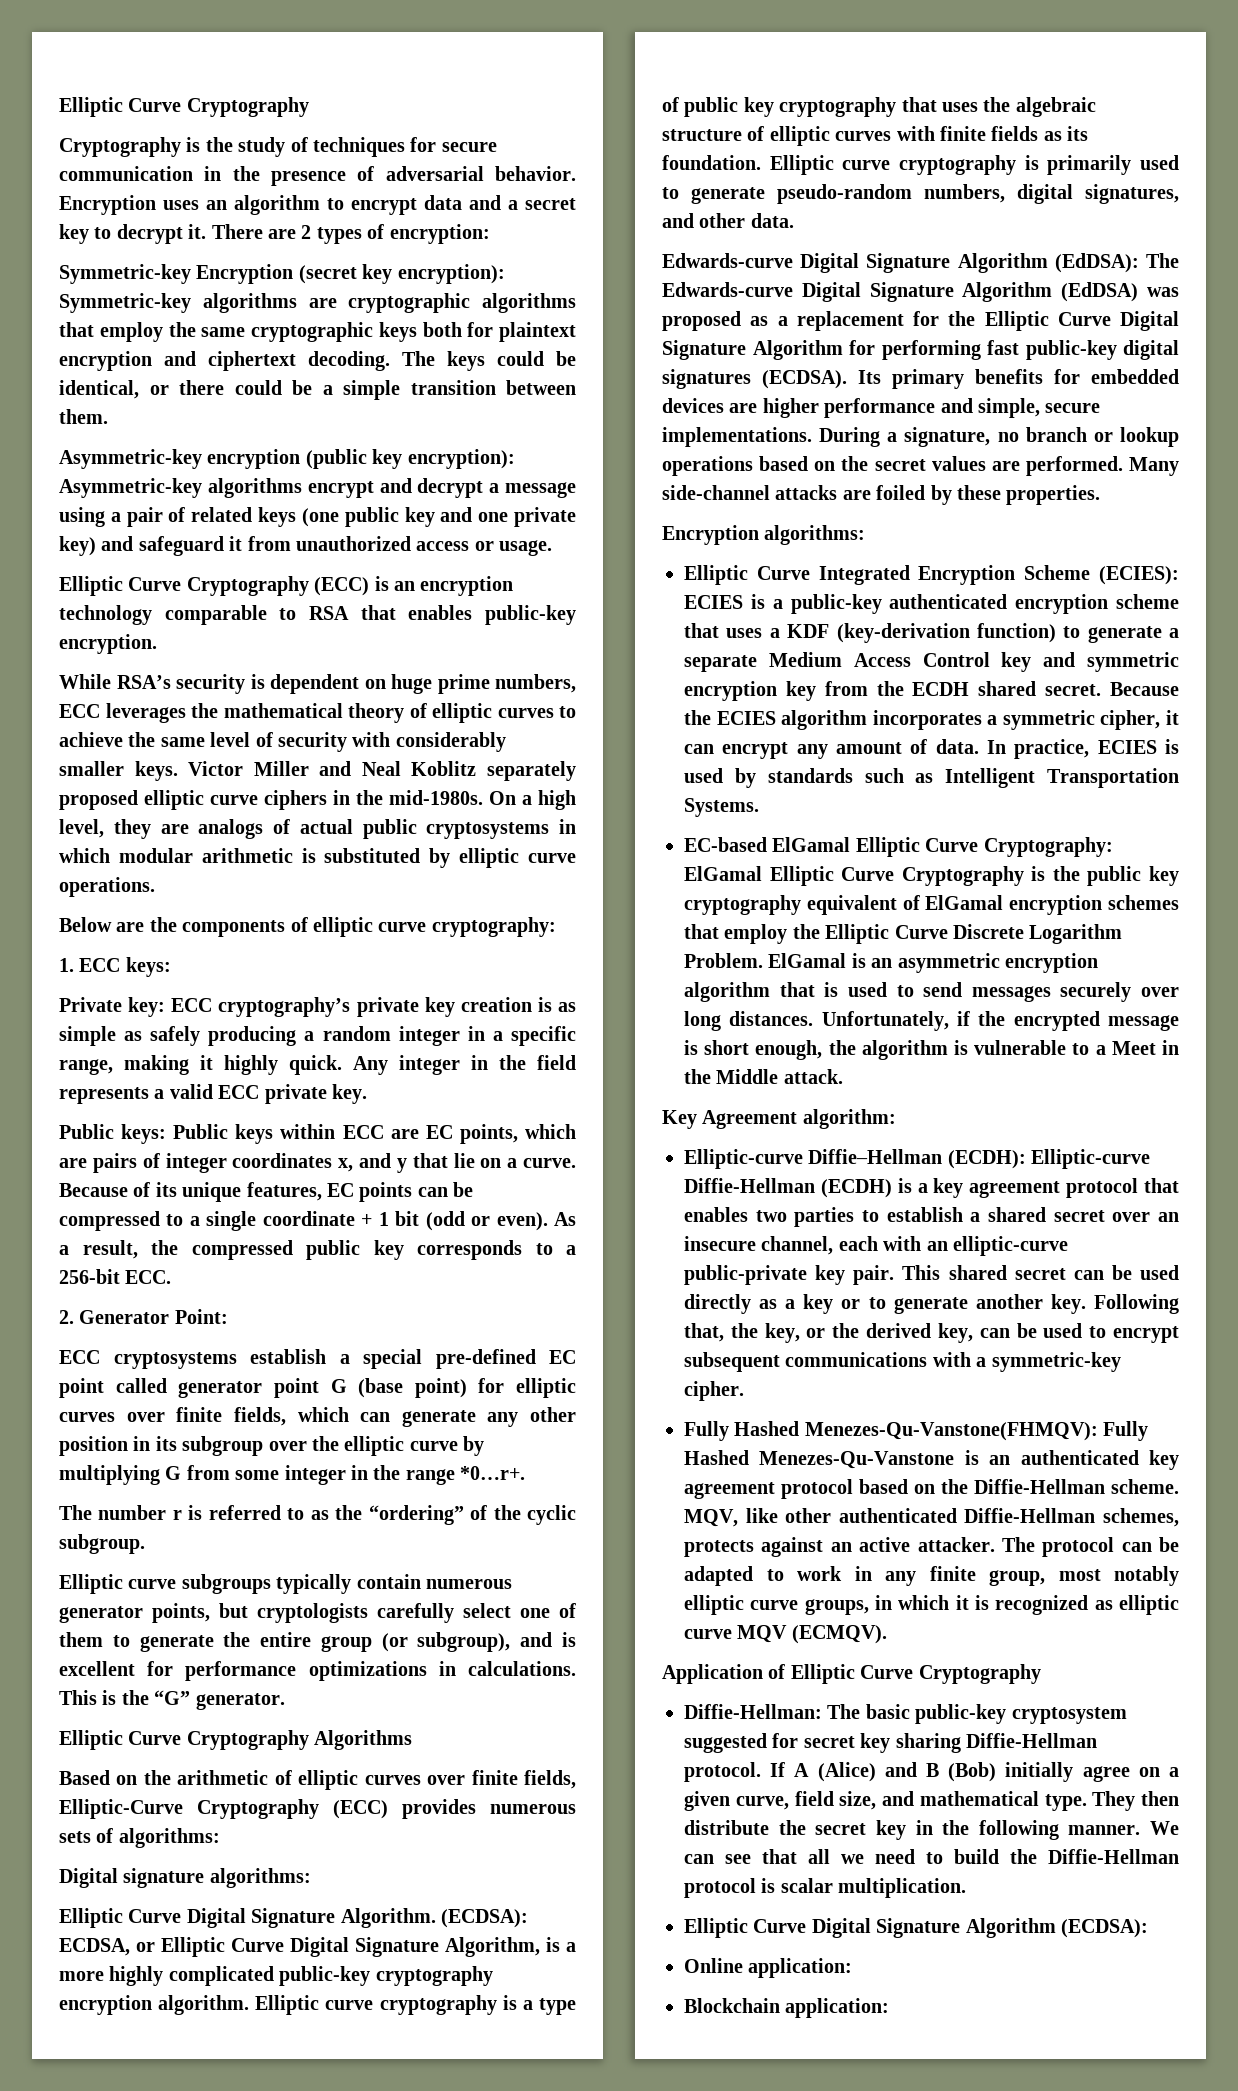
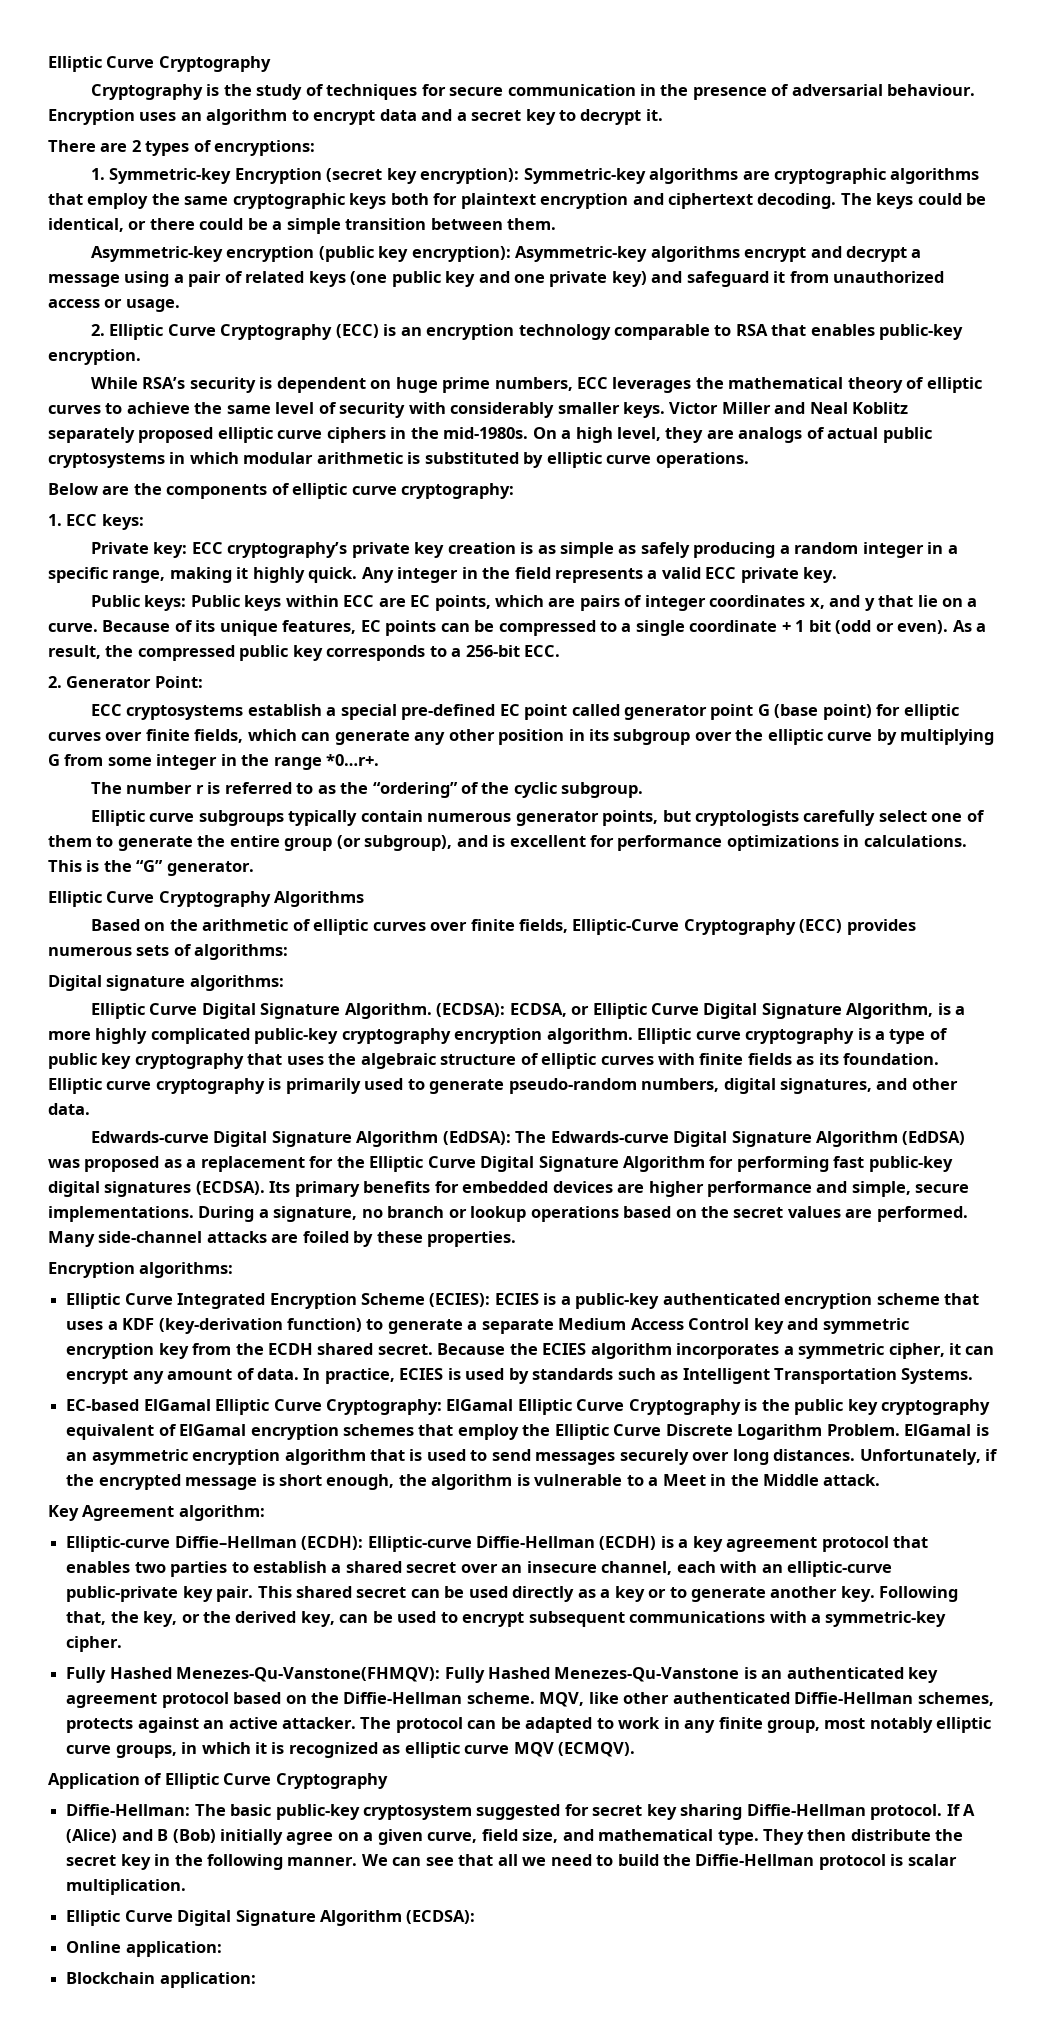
[494,166,576,181] behavior. -> [887,84,976,96] behaviour.
(207, 231) none -> (663, 115) //
[389,224,490,244] encryption: // -> [214,140,316,156] [90,168,105,180] encryptions: // 1.
(553, 548) none -> [90,324,105,336] 2.

